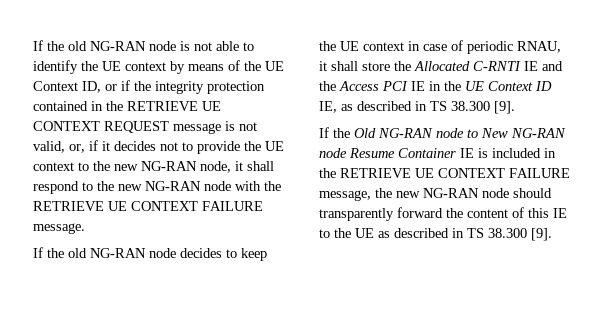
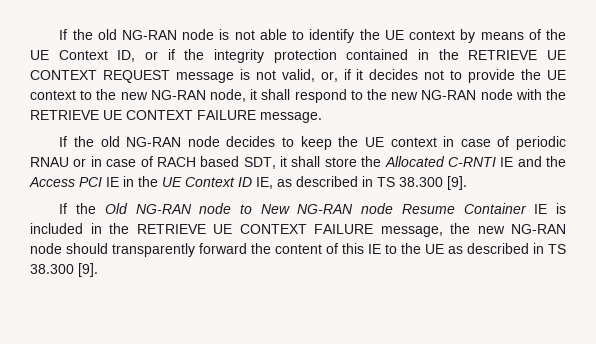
[517,41,561,53] RNAU, -> [30,156,276,169] RNAU or in case of RACH based SDT,

